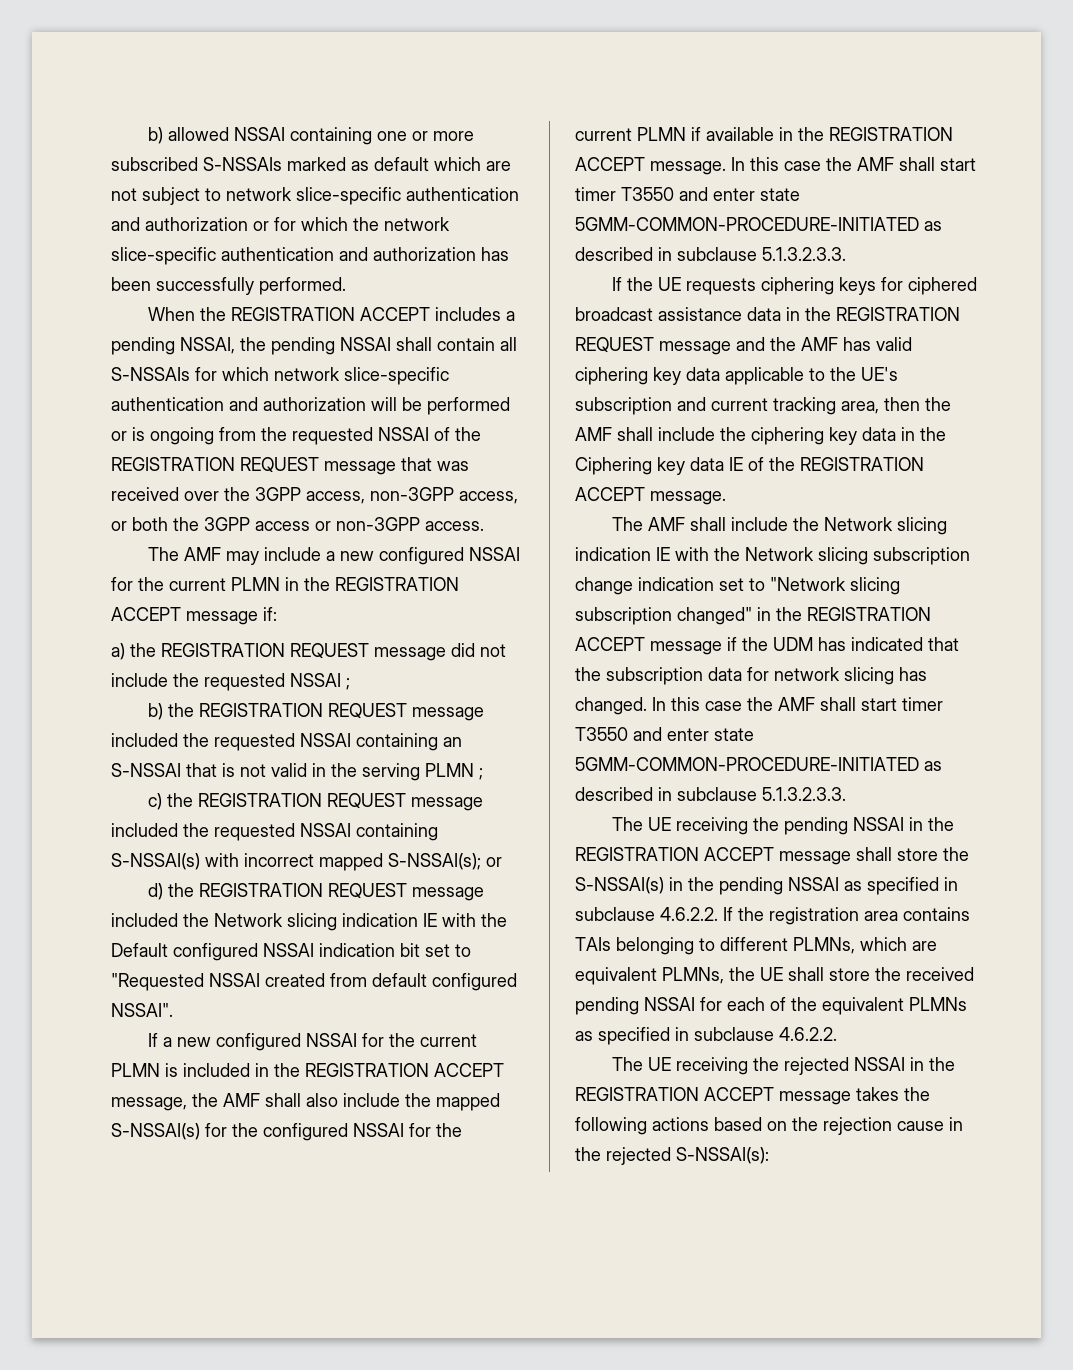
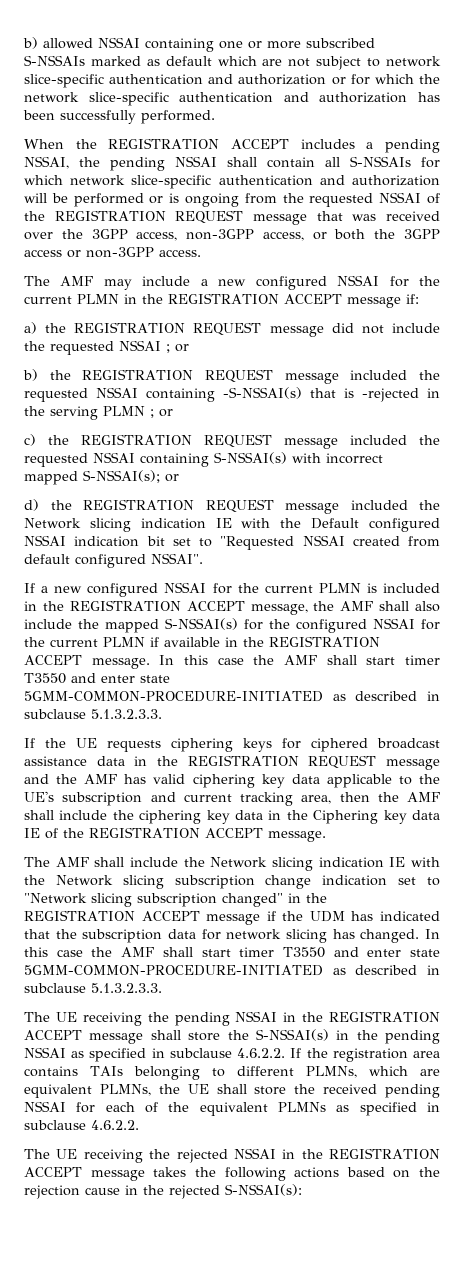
(350, 684) none -> [175,344,189,352] or
[443,737,462,747] [111,763,307,777] an S-NSSAI that is not valid -> [223,387,419,402] -S-NSSAI(s) that is -rejected
(483, 774) none -> [159,409,173,417] or

